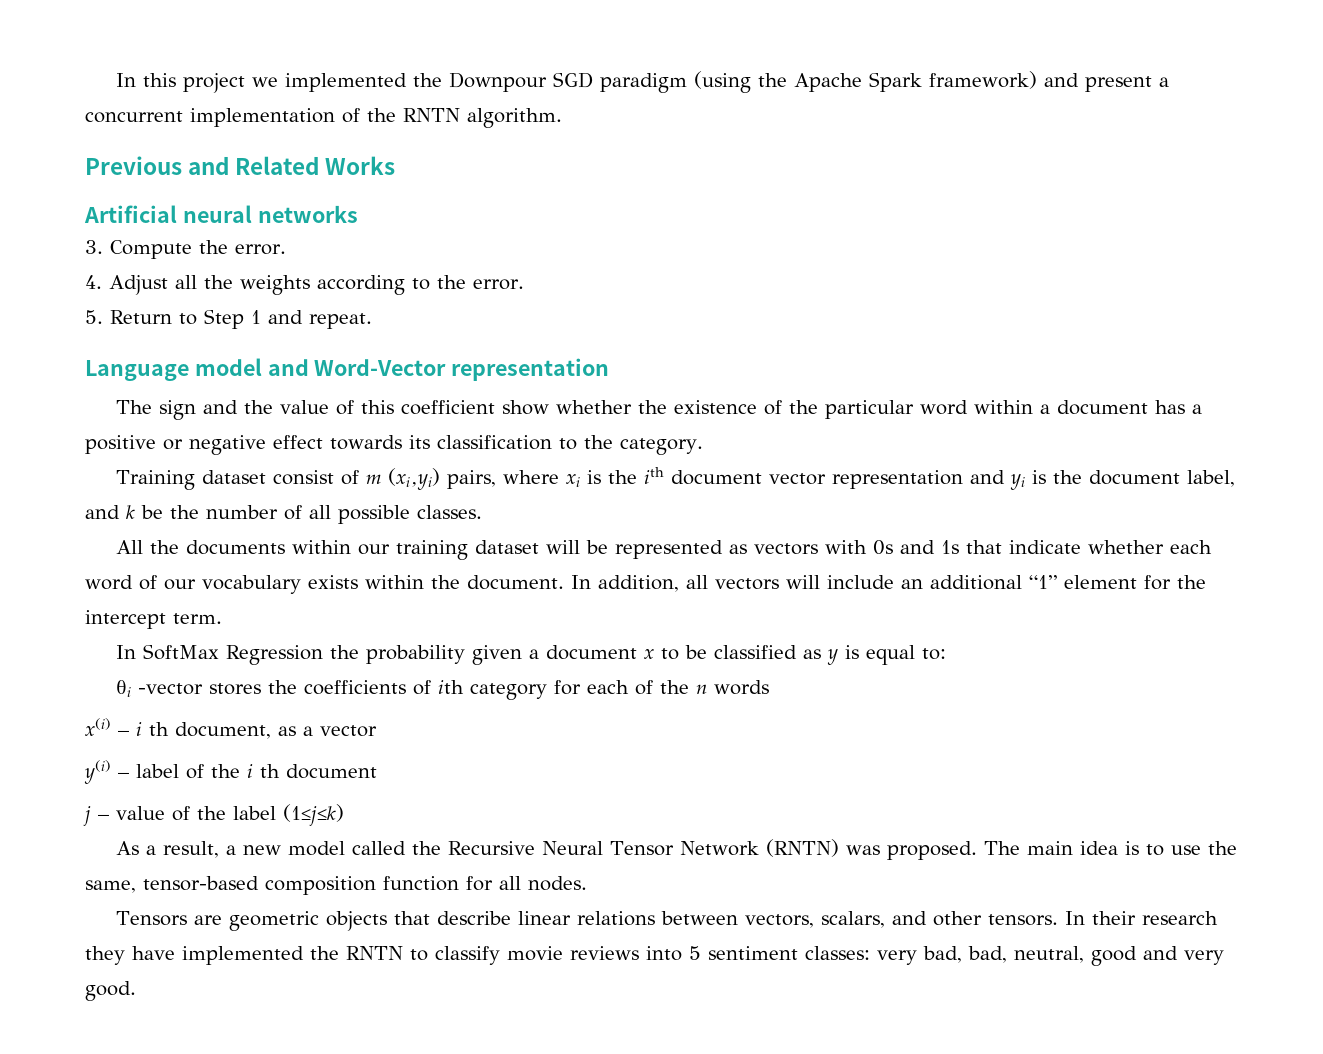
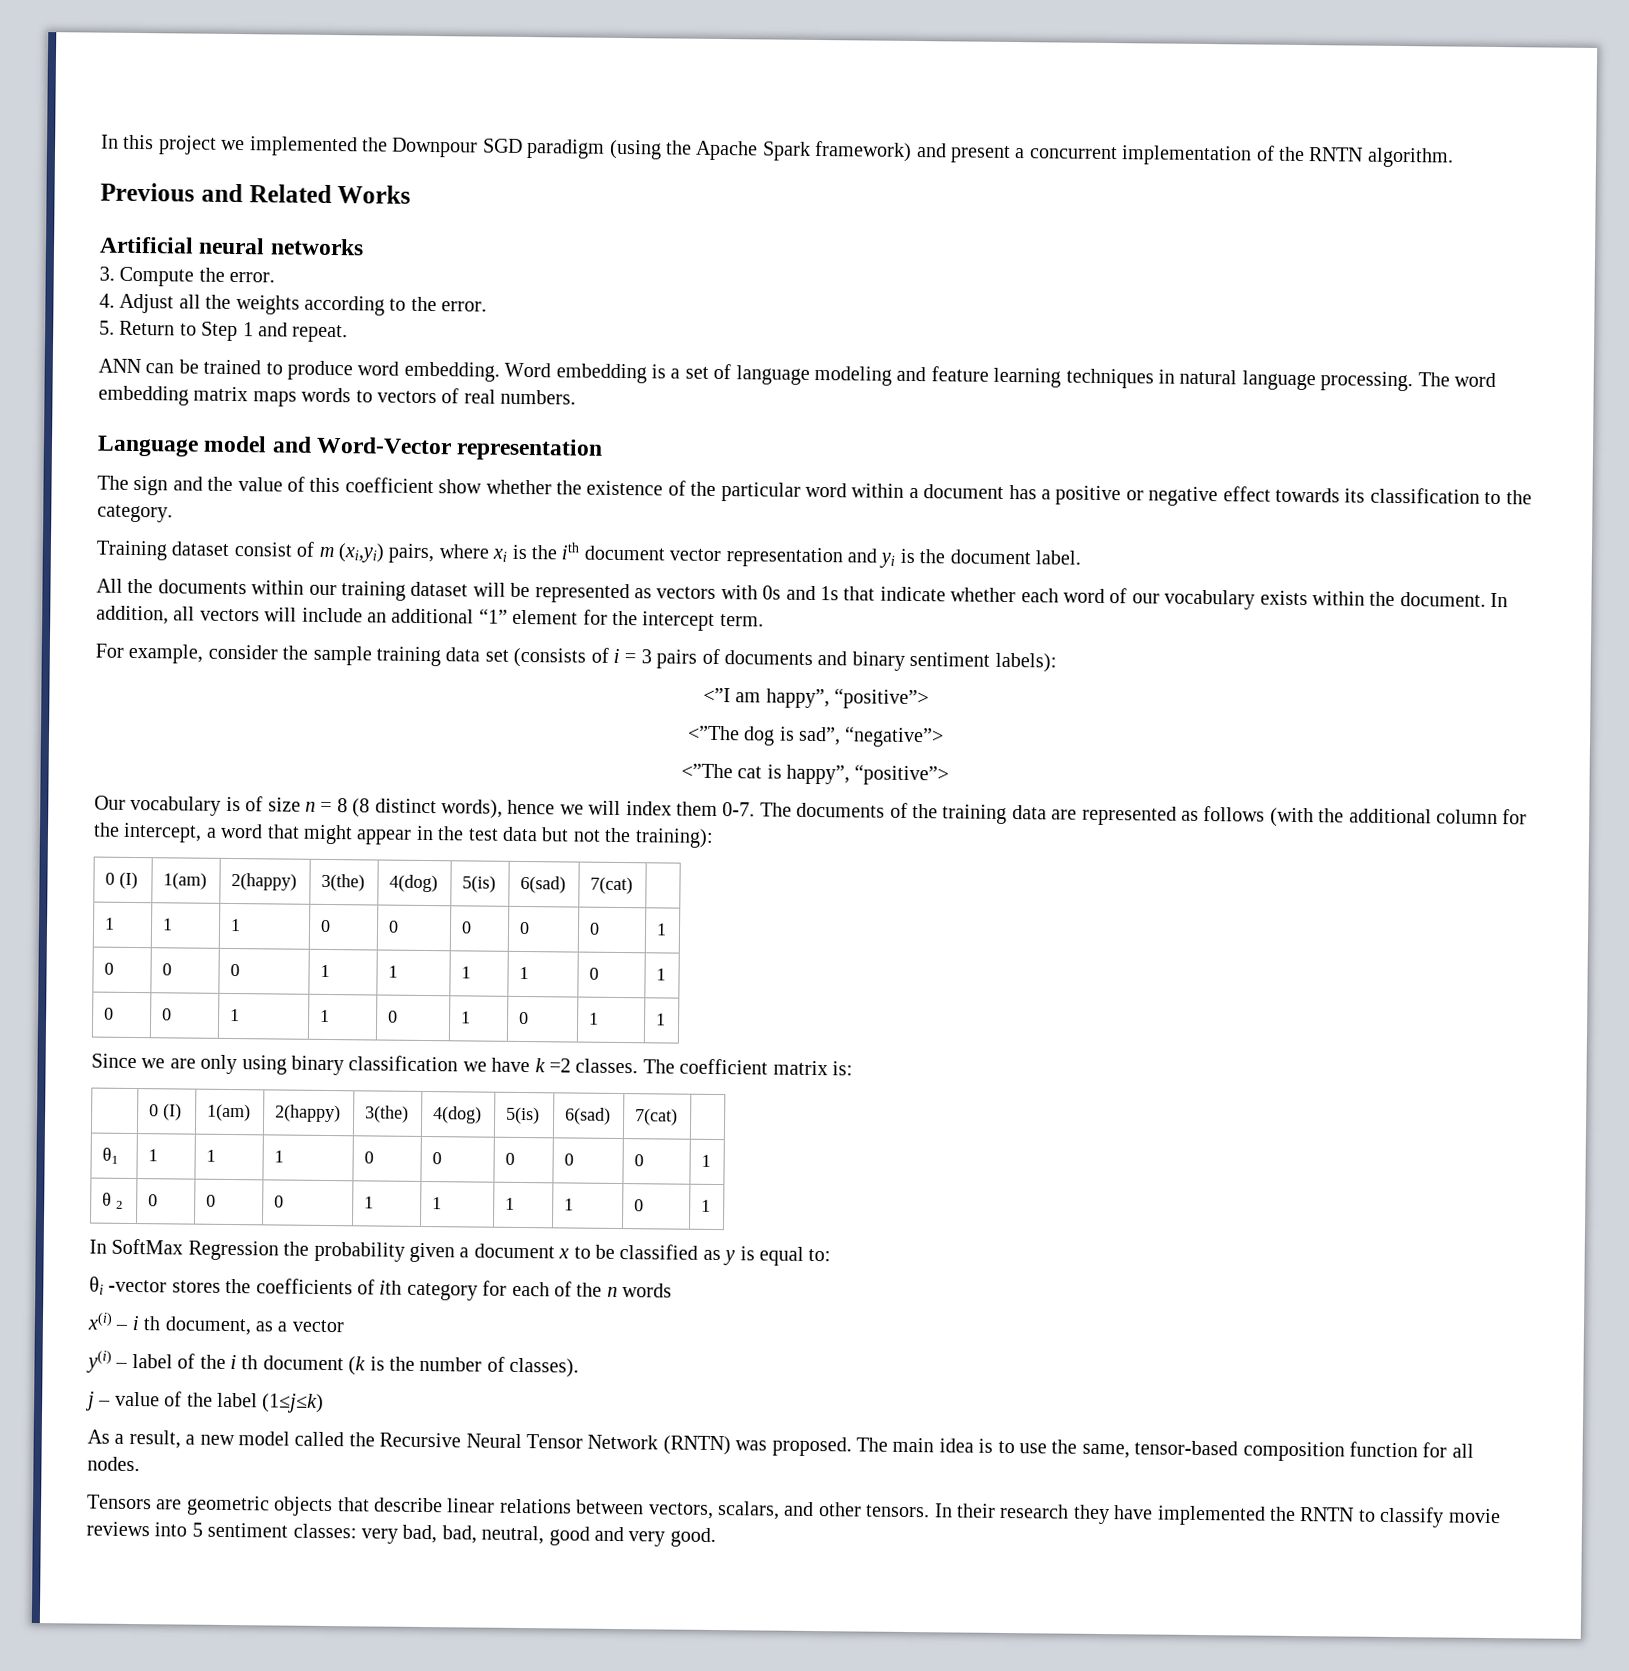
(372, 321) none -> [98,358,1497,392] [98,385,577,407] // ANN can be trained to produce word embedding. Word embedding is a set of language modeling and feature learning techniques in natural language processing. The word embedding matrix maps words to vectors of real numbers.
[1187,470,1236,487] [85,505,482,524] label, and k be the number of all possible classes. -> [1034,550,1081,565] label.
(222, 618) none -> [95,643,1057,673] [702,687,930,710] [686,725,945,748] [680,763,950,786] [94,795,1528,828] [93,822,714,848] [105,871,139,890] [163,872,208,890] [231,872,298,891] [321,873,366,892] [389,874,439,893] [462,875,497,893] [520,875,567,894] [590,876,634,895] [104,917,116,930] [162,918,174,931] [230,918,242,932] [320,919,332,933] [388,920,400,933] [461,921,473,934] [519,921,531,935] [589,922,601,935] [656,923,668,936] [104,962,115,975] [162,963,173,976] [230,963,241,977] [320,964,331,978] [388,965,399,978] [461,966,472,979] [519,966,530,980] [589,967,600,980] [656,968,667,981] [104,1007,115,1020] [162,1008,173,1021] [230,1008,241,1022] [320,1009,331,1023] [388,1010,399,1023] [461,1011,472,1024] [519,1011,530,1025] [589,1012,600,1025] [656,1013,667,1026] [91,1053,853,1076] [149,1103,183,1121] [207,1103,252,1122] [275,1104,342,1123] [365,1105,410,1123] [433,1106,483,1124] [506,1106,541,1125] [565,1107,612,1125] [635,1108,679,1126] [102,1147,119,1164] [148,1149,159,1162] [206,1149,217,1162] [274,1150,285,1163] [364,1151,375,1164] [432,1152,443,1165] [505,1152,516,1165] [564,1153,575,1166] [634,1154,645,1167] [701,1154,712,1167] [102,1192,124,1209] [148,1194,159,1207] [206,1194,217,1207] [274,1195,285,1208] [364,1196,375,1209] [432,1197,443,1210] [505,1197,516,1210] [564,1198,575,1211] [634,1199,645,1212] [701,1199,712,1212] // For example, consider the sample training data set (consists of i = 3 pairs of documents and binary sentiment labels): // <”I am happy”, “positive”> // <”The dog is sad”, “negative”> // <”The cat is happy”, “positive”> // Our vocabulary is of size n = 8 (8 distinct words), hence we will index them 0-7. The documents of the training data are represented as follows (with the additional column for the intercept, a word that might appear in the test data but not the training): // 0 (I) | 1(am) | 2(happy) | 3(the) | 4(dog) | 5(is) | 6(sad) | 7(cat) | // 1 | 1 | 1 | 0 | 0 | 0 | 0 | 0 | 1 // 0 | 0 | 0 | 1 | 1 | 1 | 1 | 0 | 1 // 0 | 0 | 1 | 1 | 0 | 1 | 0 | 1 | 1 // Since we are only using binary classification we have k =2 classes. The coefficient matrix is: // | 0 (I) | 1(am) | 2(happy) | 3(the) | 4(dog) | 5(is) | 6(sad) | 7(cat) | // θ1 | 1 | 1 | 1 | 0 | 0 | 0 | 0 | 0 | 1 // θ 2 | 0 | 0 | 0 | 1 | 1 | 1 | 1 | 0 | 1
(377, 771) none -> [348,1356,580,1378] (k is the number of classes).

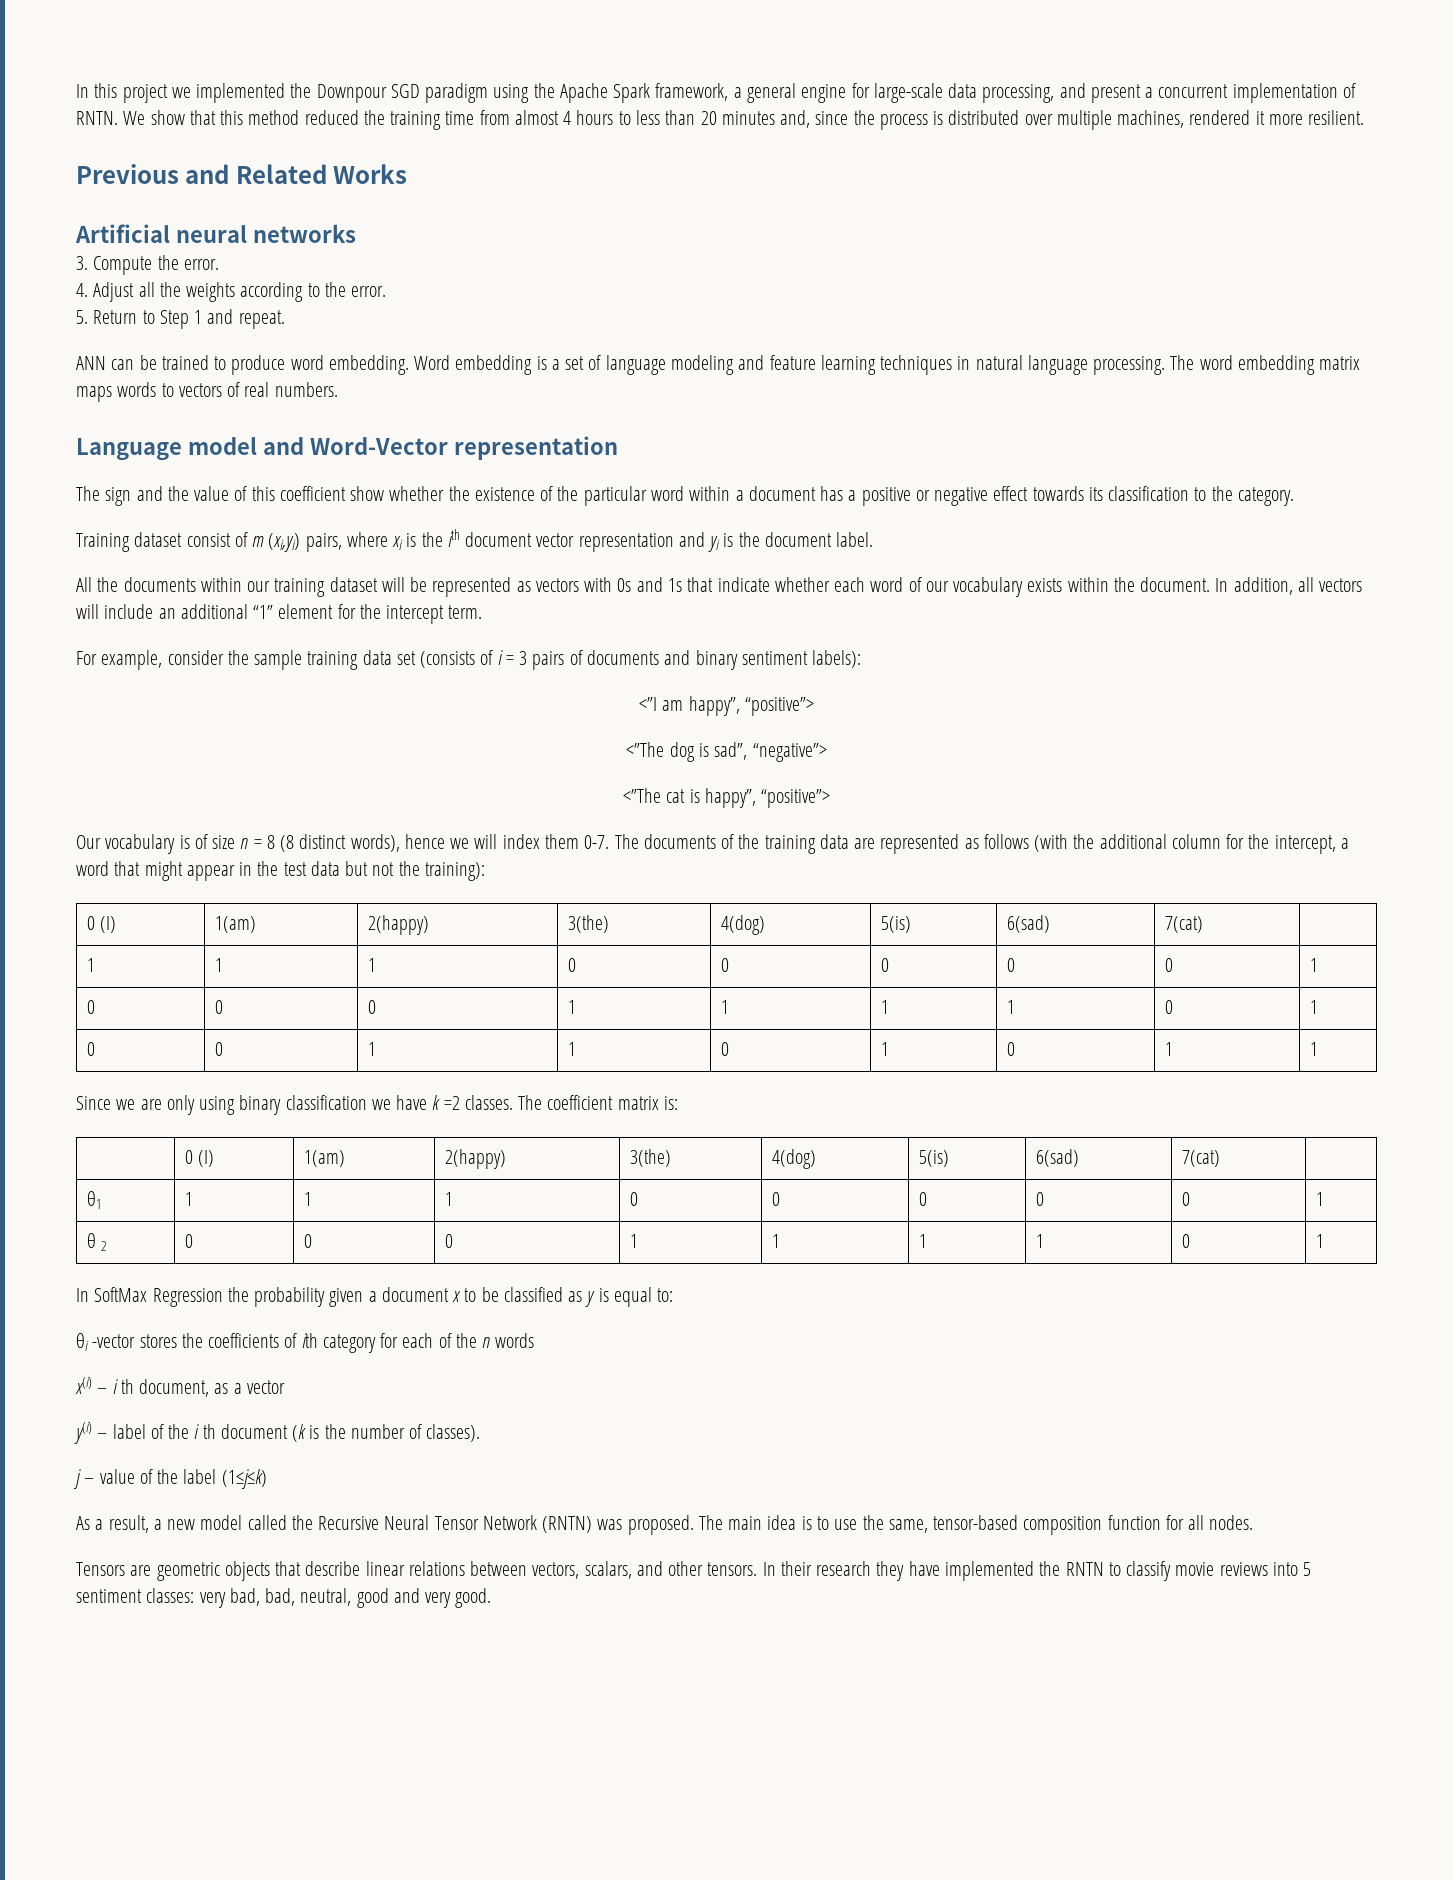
[608,139,662,160] (using -> [493,84,530,103] using
[814,140,913,162] framework) -> [655,83,1055,103] framework, a general engine for large-scale data processing,
[1278,146,1454,168] the RNTN algorithm. -> [76,110,1365,130] RNTN. We show that this method reduced the training time from almost 4 hours to less than 20 minutes and, since the process is distributed over multiple machines, rendered it more resilient.

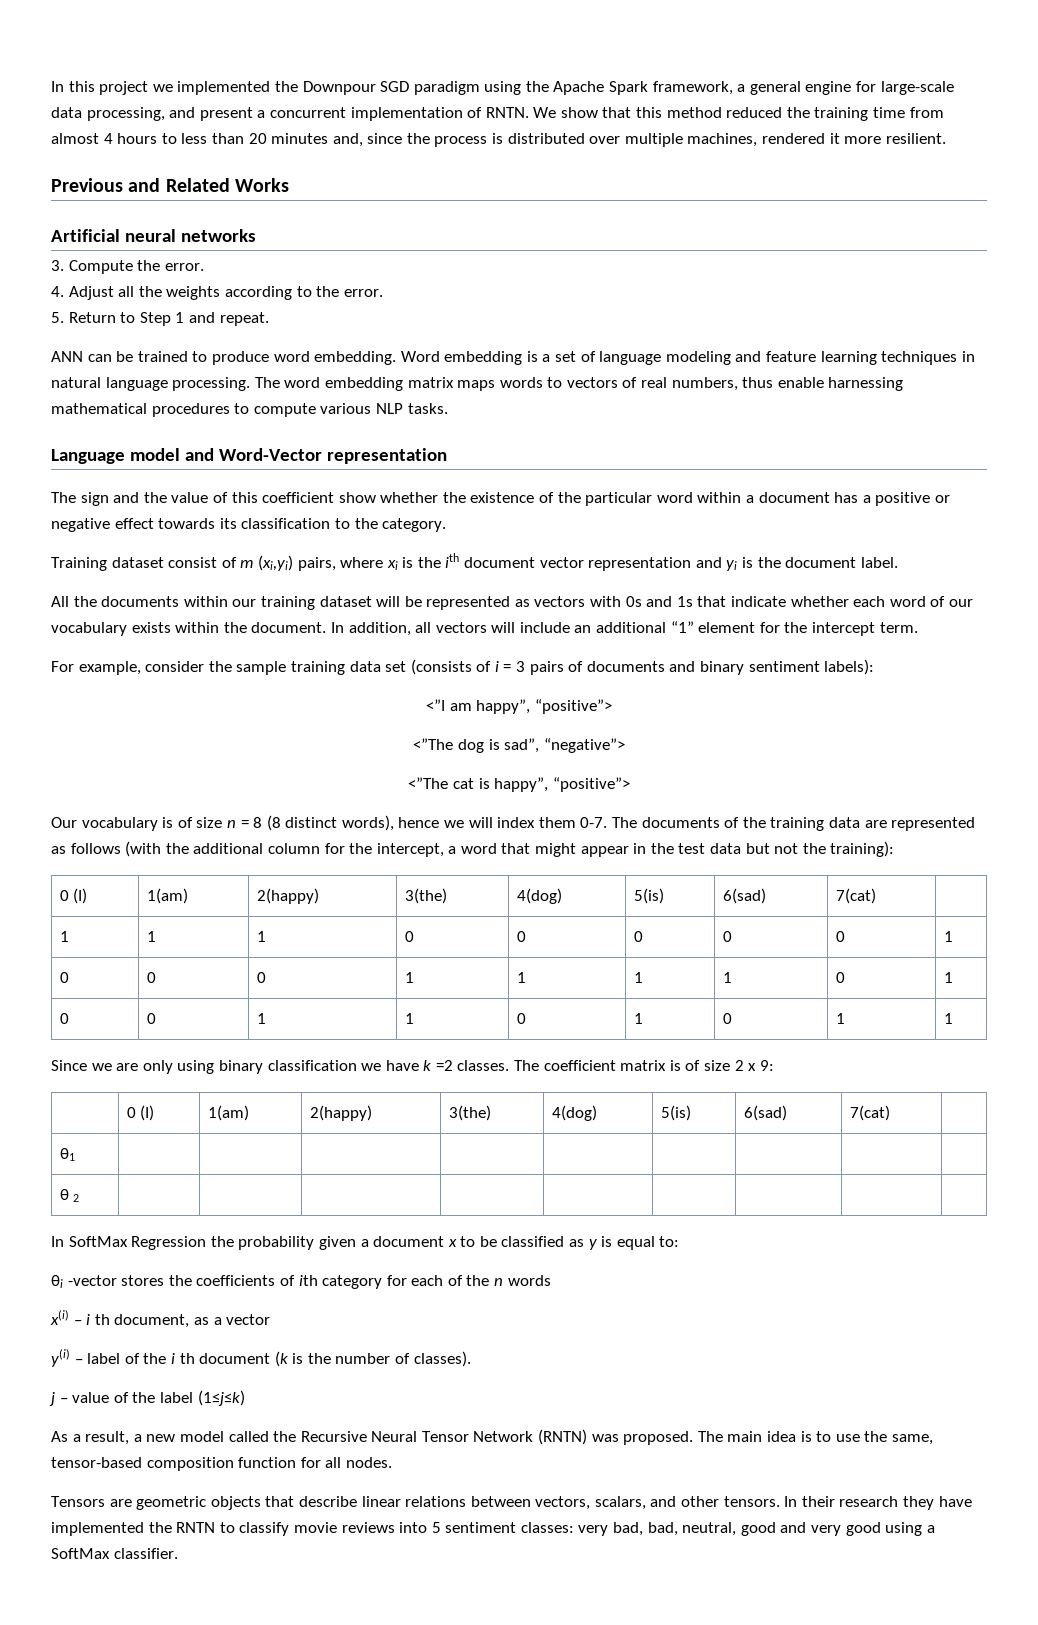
[274,382,338,397] numbers. -> [671,377,904,391] [51,403,448,417] numbers, thus enable harnessing mathematical procedures to compute various NLP tasks.
[663,1096,678,1110] is: -> [669,1060,774,1071] is of size 2 x 9:
[185,1192,194,1206] [304,1192,313,1206] [445,1192,454,1206] [630,1192,639,1206] [772,1192,781,1206] [919,1192,928,1206] [1036,1192,1045,1206] [1182,1192,1191,1206] [1316,1192,1325,1206] [87,1233,108,1251] [185,1234,194,1248] [304,1234,313,1248] [445,1234,454,1248] [630,1234,639,1248] [772,1234,781,1248] [919,1234,928,1248] [1036,1234,1045,1248] [1182,1234,1191,1248] [1316,1234,1325,1248] 1 | 1 | 1 | 0 | 0 | 0 | 0 | 0 | 1 // θ 2 | 0 | 0 | 0 | 1 | 1 | 1 | 1 | 0 | 1 -> [59,1189,80,1202] | | | | | | | | // θ 2 | | | | | | | | |
[455,1588,492,1608] good. -> [845,1522,935,1536] [51,1548,178,1559] good using a SoftMax classifier.

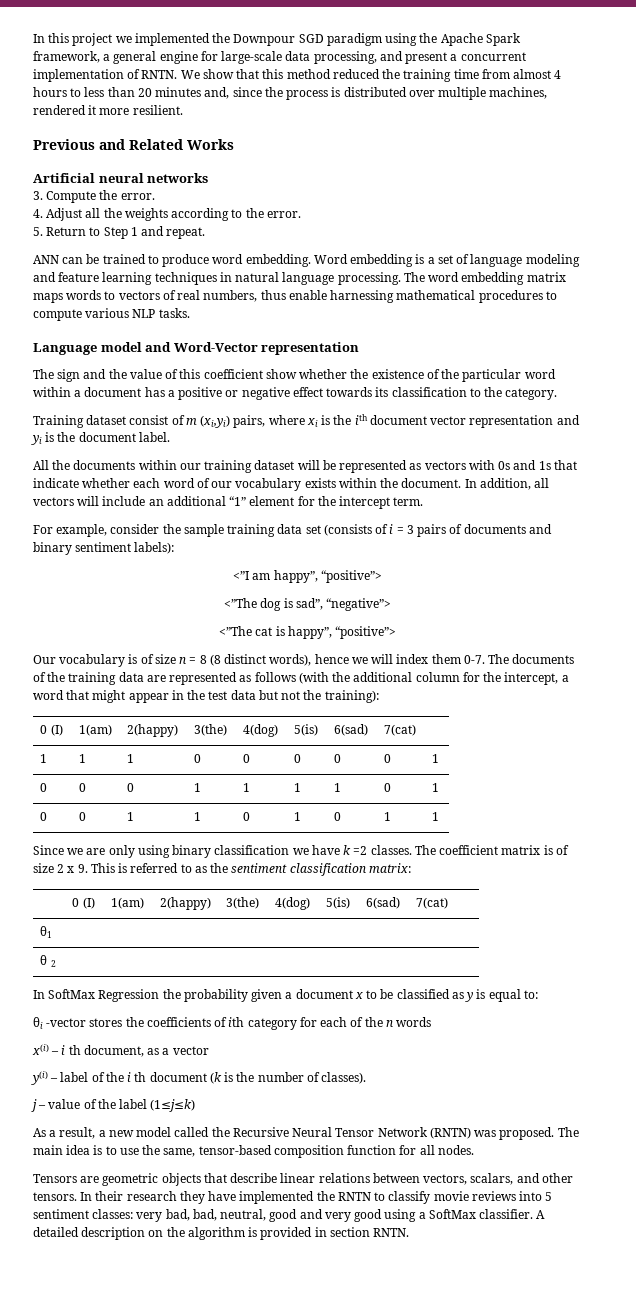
[759,1060,774,1071] 9: -> [77,863,411,876] 9. This is referred to as the sentiment classification matrix:
(178, 1553) none -> [536,1210,546,1219] [33,1227,410,1240] A detailed description on the algorithm is provided in section RNTN.

